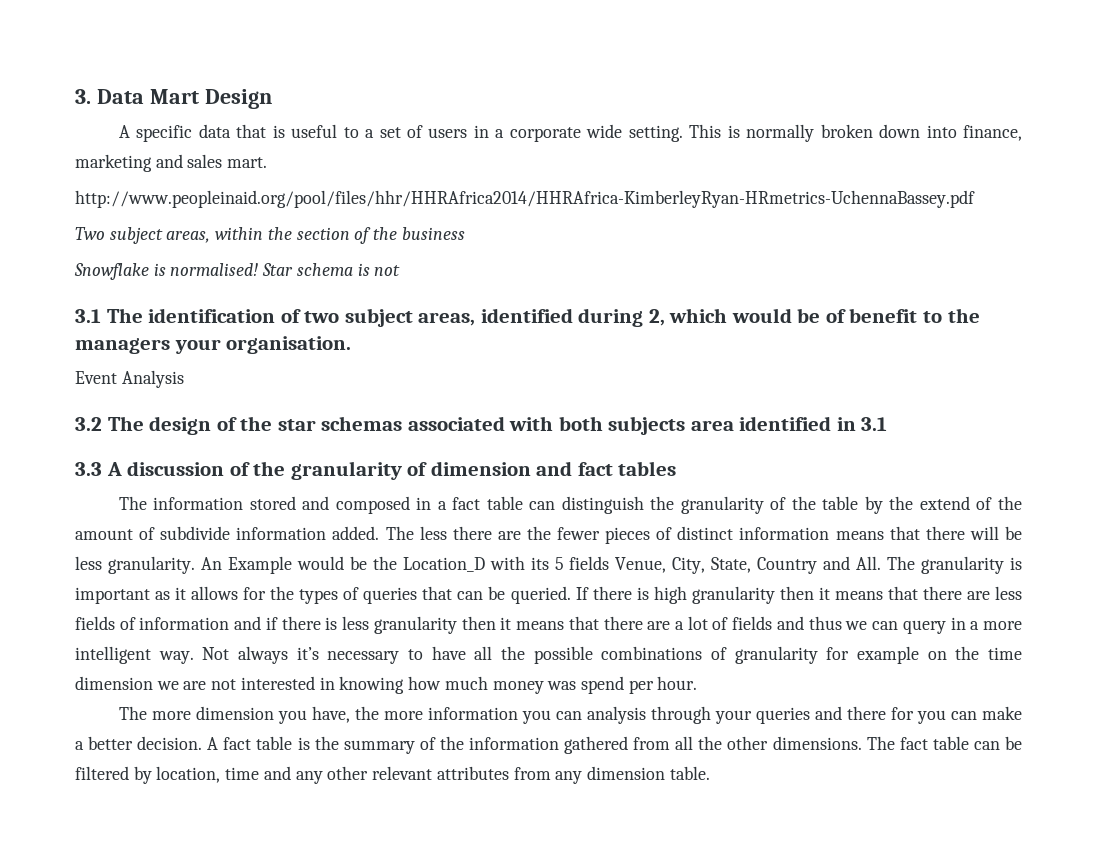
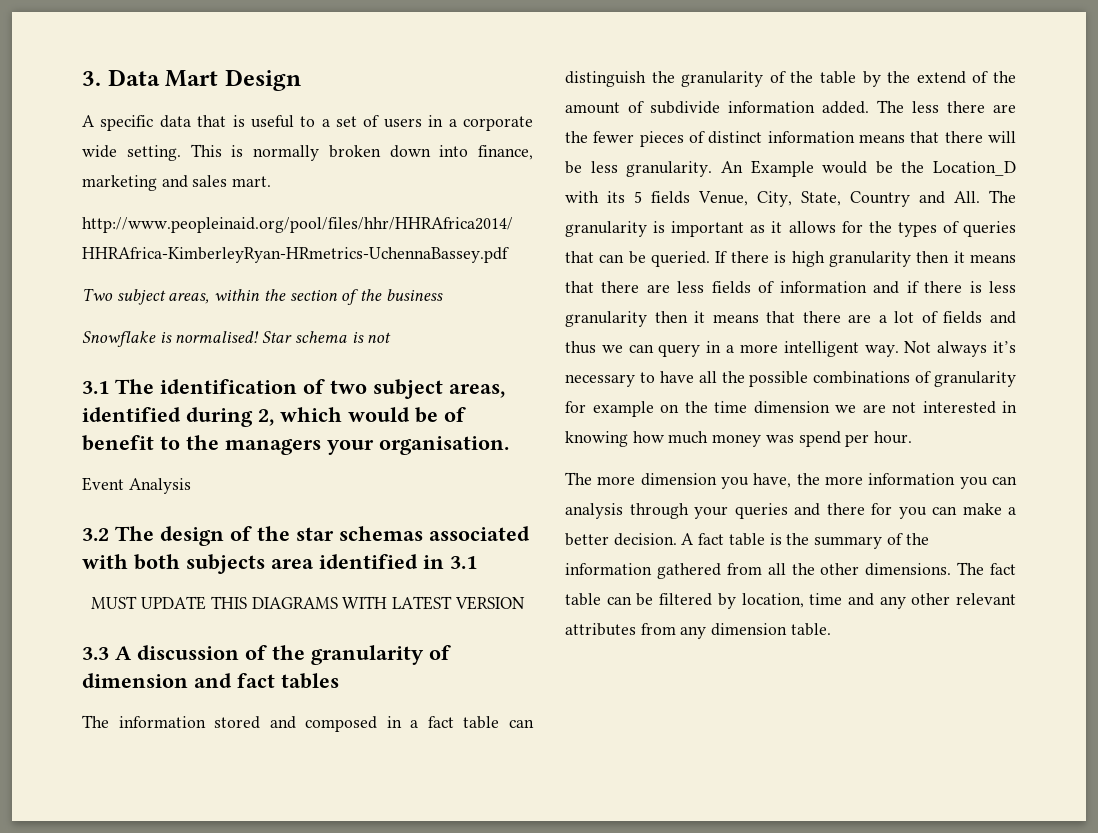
(888, 424) none -> [91,596,525,610] // MUST UPDATE THIS DIAGRAMS WITH LATEST VERSION

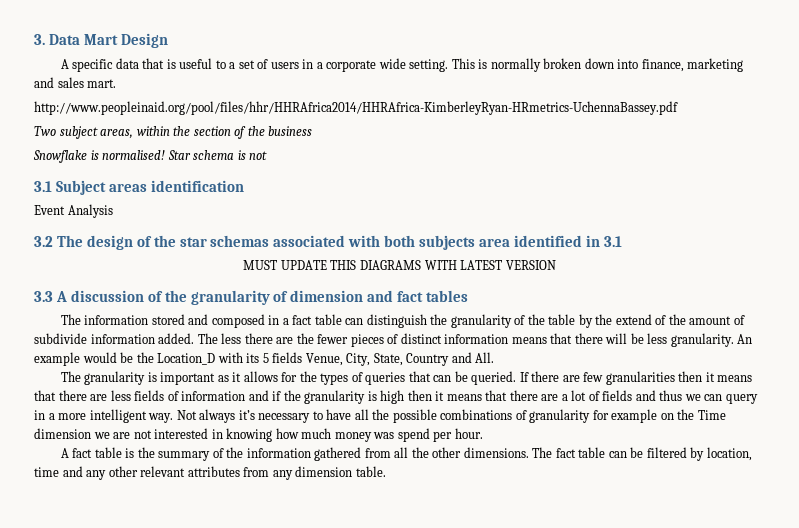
[115,379,154,394] The -> [55,180,147,195] Subject areas
[303,379,505,399] [82,407,466,427] [82,435,509,455] of two subject areas, identified during 2, which would be of benefit to the managers your organisation. -> (244, 186) none
[750,160,814,177] Example -> [34,352,80,366] example
(980, 197) none -> (495, 357) //
[774,251,911,267] is high granularity -> [562,371,675,385] are few granularities
[924,281,1016,293] [565,311,647,327] there is less granularity -> [283,390,405,404] the granularity is high
[714,401,747,413] time -> [697,410,726,420] Time
[565,472,1017,489] [565,503,1016,519] [565,533,677,546] The more dimension you have, the more information you can analysis through your queries and there for you can make a better decision. -> (483, 433) none

